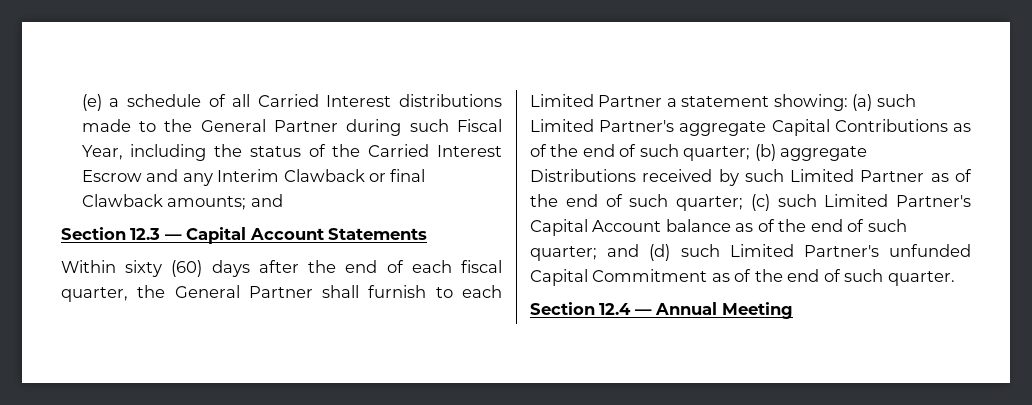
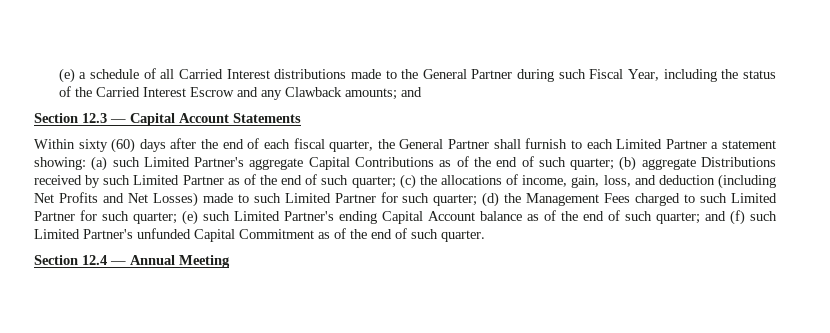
[217,169,426,182] Interim Clawback or final -> (282, 95) none
[777,194,971,207] such Limited Partner's -> [419,174,776,189] [34,192,778,207] [34,210,377,225] the allocations of income, gain, loss, and deduction (including Net Profits and Net Losses) made to such Limited Partner for such quarter; (d) the Management Fees charged to such Limited Partner for such quarter; (e) such Limited Partner's ending
[649,244,671,261] (d) -> [730,210,745,225] (f)

